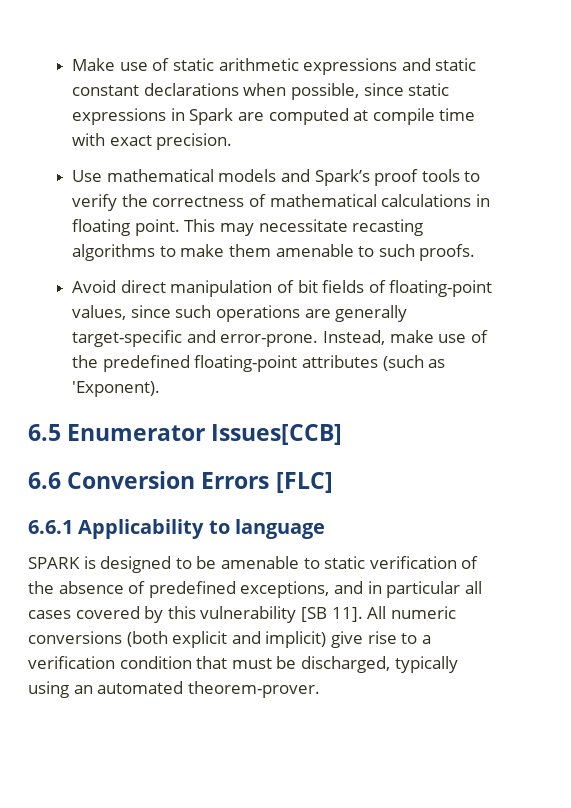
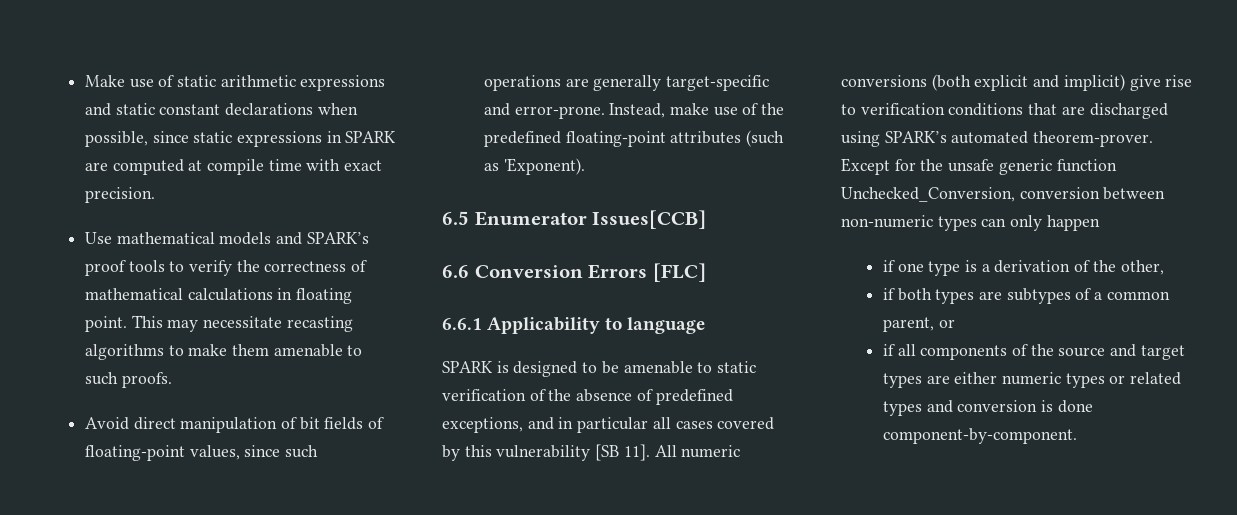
[189,108,234,125] Spark -> [345,131,397,143] SPARK
[314,169,370,186] Spark’s -> [306,232,369,244] SPARK’s
[421,635,431,644] [28,656,458,673] [28,681,320,698] a verification condition that must be discharged, typically using an automated theorem-prover. -> [860,103,1168,119] [841,131,1154,147] [841,158,1117,175] [841,187,1166,202] [841,215,1100,231] [882,260,1164,276] [882,288,1170,304] [882,317,955,332] [882,344,1185,360] [882,372,1182,388] [882,400,1093,416] [882,428,1077,444] verification conditions that are discharged using SPARK’s automated theorem-prover. Except for the unsafe generic function Unchecked_Conversion, conversion between non-numeric types can only happen // if one type is a derivation of the other, // if both types are subtypes of a common parent, or // if all components of the source and target types are either numeric types or related types and conversion is done component-by-component.

